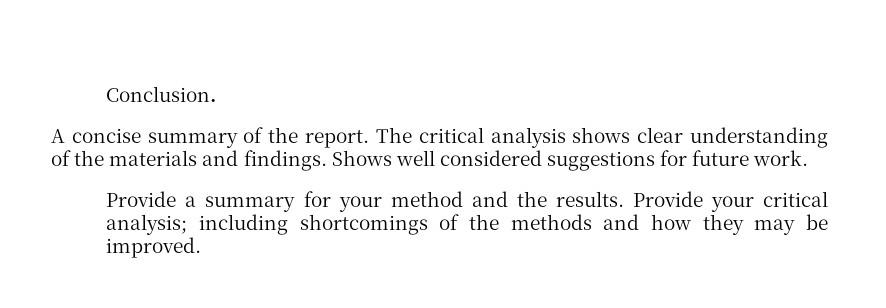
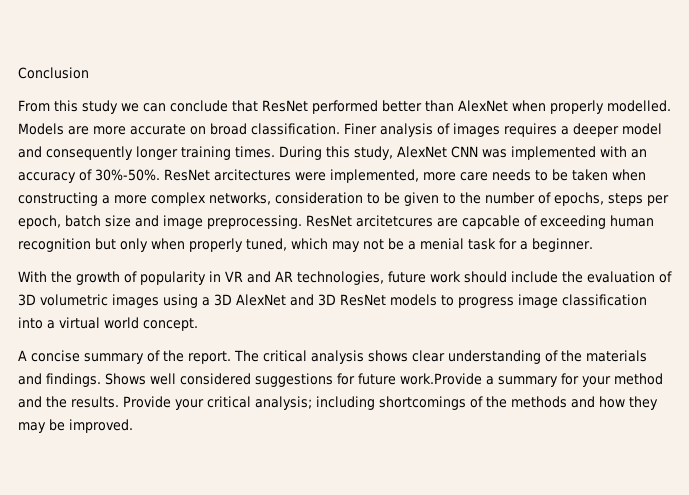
[106,86,217,102] Conclusion. -> [18,67,89,79] [18,100,671,114] [18,123,662,137] [18,146,647,160] [18,169,646,183] [18,192,669,206] [18,215,654,229] [18,238,593,252] [18,271,672,285] [18,294,647,308] [18,317,198,331] Conclusion // From this study we can conclude that ResNet performed better than AlexNet when properly modelled. Models are more accurate on broad classification. Finer analysis of images requires a deeper model and consequently longer training times. During this study, AlexNet CNN was implemented with an accuracy of 30%-50%. ResNet arcitectures were implemented, more care needs to be taken when constructing a more complex networks, consideration to be given to the number of epochs, steps per epoch, batch size and image preprocessing. ResNet arcitetcures are capcable of exceeding human recognition but only when properly tuned, which may not be a menial task for a beginner. // With the growth of popularity in VR and AR technologies, future work should include the evaluation of 3D volumetric images using a 3D AlexNet and 3D ResNet models to progress image classification into a virtual world concept.
[753,150,809,166] [106,191,177,207] work. // Provide -> [400,373,482,385] work.Provide

